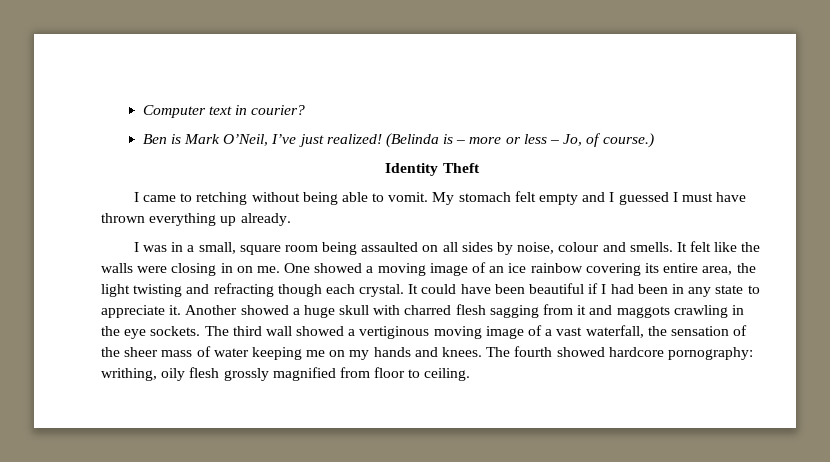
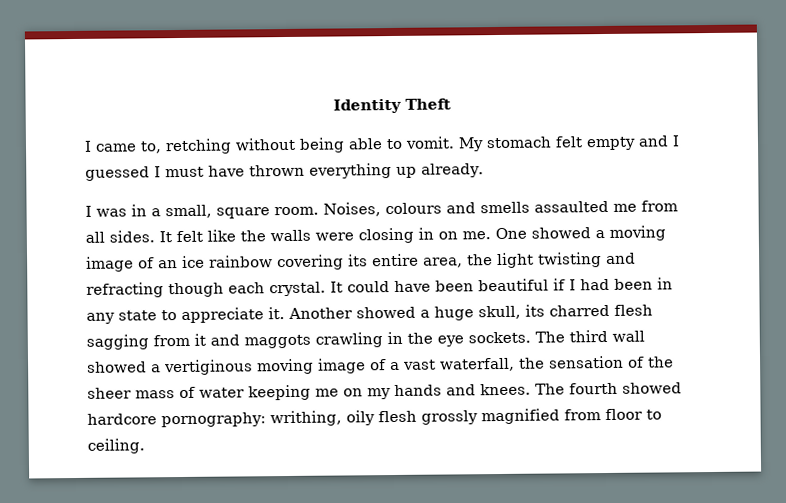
[142,105,306,118] [142,133,654,148] Computer text in courier? // Ben is Mark O’Neil, I’ve just realized! (Belinda is – more or less – Jo, of course.) // -> (332, 106) none
[180,193,193,202] to -> [140,141,162,154] to,
[284,242,673,255] room being assaulted on all sides by noise, colour and smells. -> [274,200,678,217] [85,230,155,243] room. Noises, colours and smells assaulted me from all sides.
[339,305,401,315] skull with -> [478,304,545,320] skull, its

